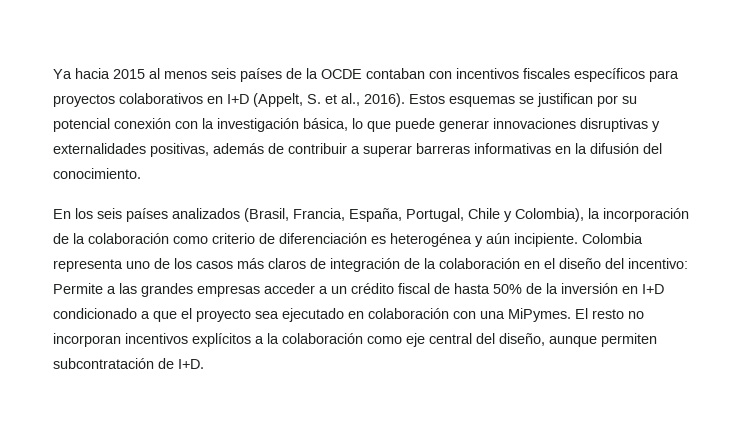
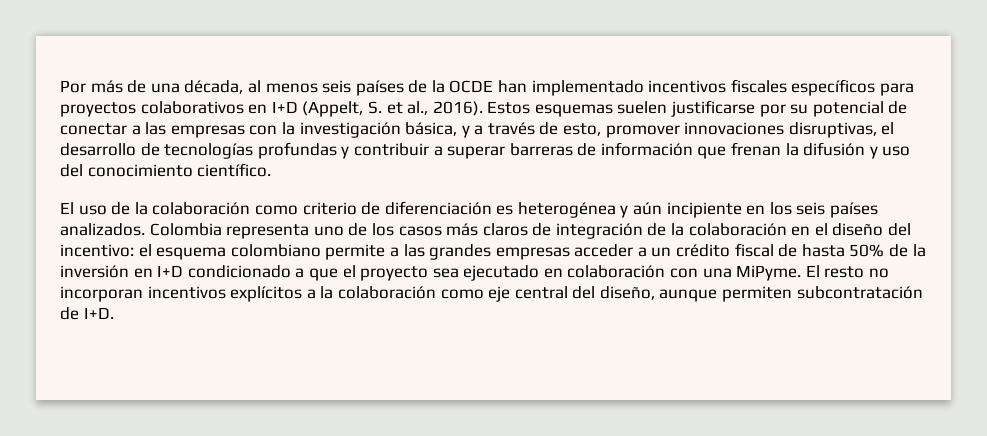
[53,68,145,79] Ya hacia 2015 -> [60,80,244,94] Por más de una década,
[366,68,452,79] contaban con -> [498,80,644,96] han implementado
[519,93,593,107] se justifican -> [617,100,756,117] suelen justificarse
[114,118,660,132] [53,143,662,157] [53,168,141,179] [53,208,689,222] conexión con la investigación básica, lo que puede generar innovaciones disruptivas y externalidades positivas, además de contribuir a superar barreras informativas en la difusión del conocimiento. // En los seis países analizados (Brasil, Francia, España, Portugal, Chile y Colombia), la incorporación -> [888,101,908,114] [60,122,895,138] [60,142,911,159] [60,163,272,177] [60,202,107,215] de conectar a las empresas con la investigación básica, y a través de esto, promover innovaciones disruptivas, el desarrollo de tecnologías profundas y contribuir a superar barreras de información que frenan la difusión y uso del conocimiento científico. // El uso
[514,233,578,247] incipiente. -> [666,202,879,218] [60,223,145,236] incipiente en los seis países analizados.
[53,283,103,294] Permite -> [138,244,386,260] el esquema colombiano permite
[508,308,571,322] MiPymes. -> [736,265,802,281] MiPyme.

